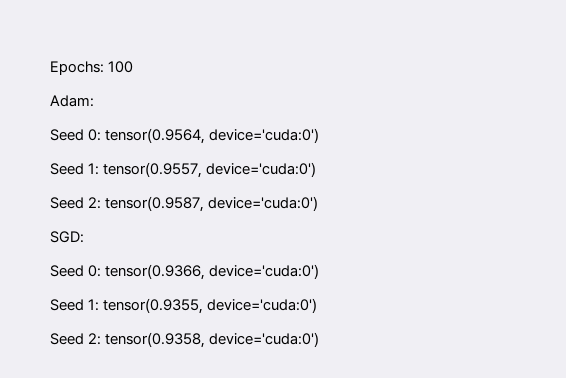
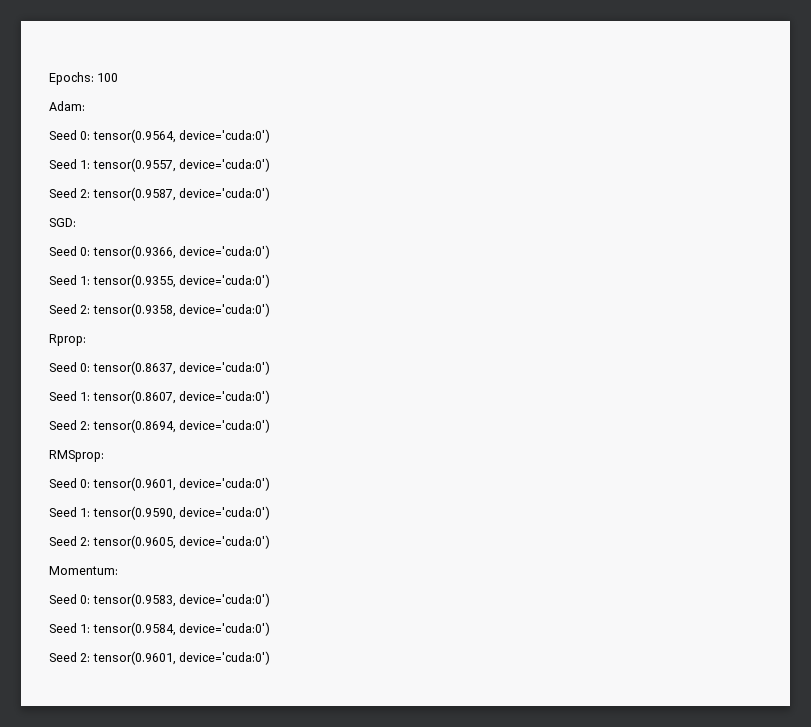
(320, 339) none -> [49,334,86,346] [49,361,271,375] [49,390,271,404] [49,419,271,433] [49,450,104,462] [49,477,271,491] [49,506,271,520] [49,535,271,549] [49,566,118,575] [49,593,271,607] [49,622,271,636] [49,651,271,665] // Rprop: // Seed 0: tensor(0.8637, device='cuda:0') // Seed 1: tensor(0.8607, device='cuda:0') // Seed 2: tensor(0.8694, device='cuda:0') // RMSprop: // Seed 0: tensor(0.9601, device='cuda:0') // Seed 1: tensor(0.9590, device='cuda:0') // Seed 2: tensor(0.9605, device='cuda:0') // Momentum: // Seed 0: tensor(0.9583, device='cuda:0') // Seed 1: tensor(0.9584, device='cuda:0') // Seed 2: tensor(0.9601, device='cuda:0')

